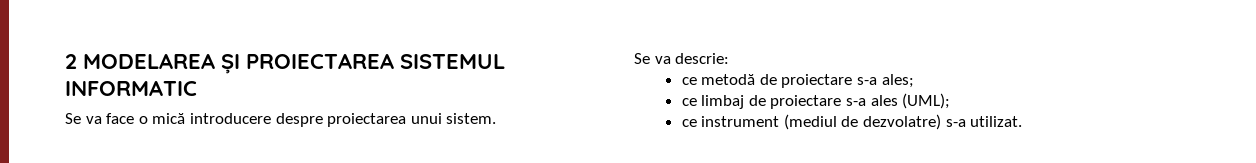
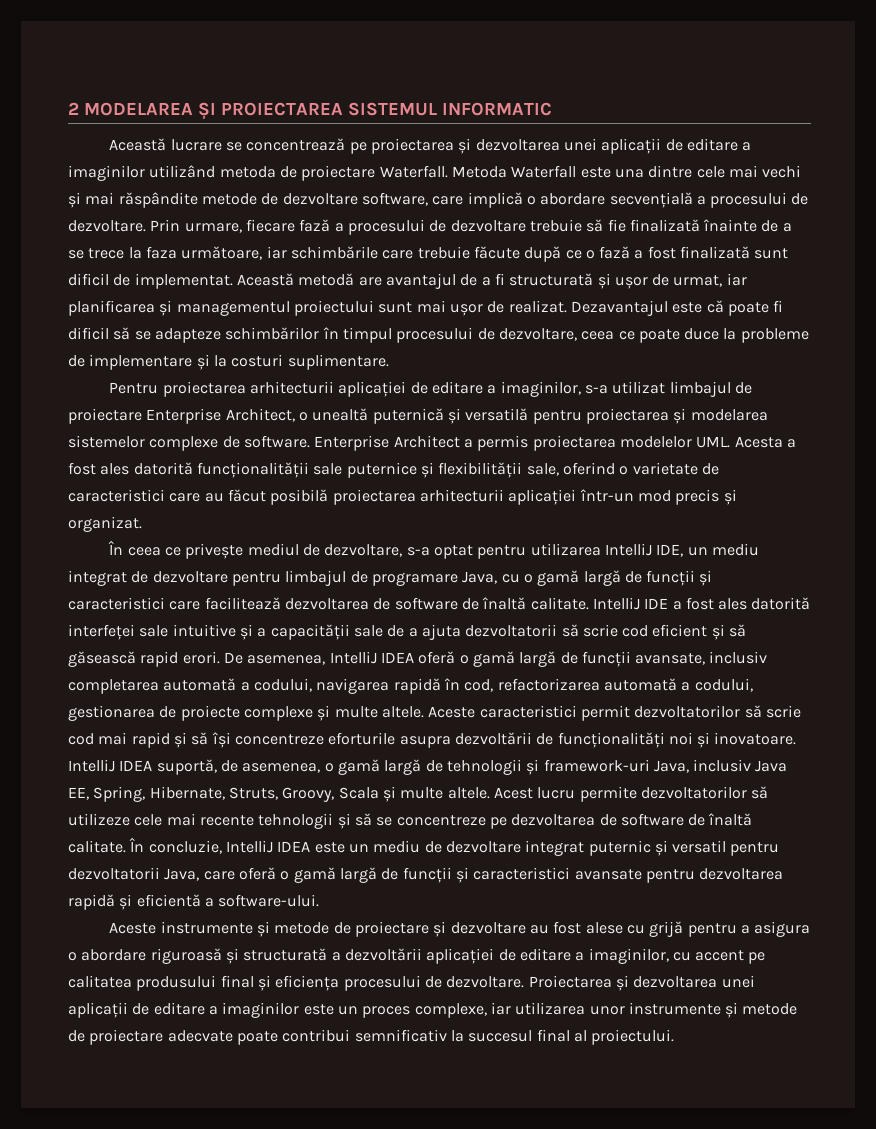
[65,113,497,127] [634,53,730,64] [681,74,914,88] [681,93,951,109] [681,114,1023,130] Se va face o mică introducere despre proiectarea unui sistem. // Se va descrie: // ce metodă de proiectare s-a ales; // ce limbaj de proiectare s-a ales (UML); // ce instrument (mediul de dezvolatre) s-a utilizat. -> [109,138,752,154] [68,165,802,181] [68,192,809,208] [68,219,792,235] [68,246,789,262] [68,273,747,289] [68,300,784,316] [68,327,809,343] [68,354,389,370] [109,381,753,397] [68,408,768,424] [68,435,796,451] [68,462,719,478] [68,489,737,505] [68,516,142,532] [108,540,759,559] [68,570,713,586] [68,597,811,610] [68,624,747,640] [68,651,768,667] [68,678,753,694] [68,705,801,721] [68,732,797,748] [68,759,788,775] [68,786,769,802] [68,813,753,829] [68,837,780,856] [68,867,784,883] [68,894,320,910] [109,921,811,937] [68,948,766,964] [68,975,755,991] [68,1002,798,1018] [68,1029,675,1045] Această lucrare se concentrează pe proiectarea și dezvoltarea unei aplicații de editare a imaginilor utilizând metoda de proiectare Waterfall. Metoda Waterfall este una dintre cele mai vechi și mai răspândite metode de dezvoltare software, care implică o abordare secvențială a procesului de dezvoltare. Prin urmare, fiecare fază a procesului de dezvoltare trebuie să fie finalizată înainte de a se trece la faza următoare, iar schimbările care trebuie făcute după ce o fază a fost finalizată sunt dificil de implementat. Această metodă are avantajul de a fi structurată și ușor de urmat, iar planificarea și managementul proiectului sunt mai ușor de realizat. Dezavantajul este că poate fi dificil să se adapteze schimbărilor în timpul procesului de dezvoltare, ceea ce poate duce la probleme de implementare și la costuri suplimentare. // Pentru proiectarea arhitecturii aplicației de editare a imaginilor, s-a utilizat limbajul de proiectare Enterprise Architect, o unealtă puternică și versatilă pentru proiectarea și modelarea sistemelor complexe de software. Enterprise Architect a permis proiectarea modelelor UML. Acesta a fost ales datorită funcționalității sale puternice și flexibilității sale, oferind o varietate de caracteristici care au făcut posibilă proiectarea arhitecturii aplicației într-un mod precis și organizat. // În ceea ce privește mediul de dezvoltare, s-a optat pentru utilizarea IntelliJ IDE, un mediu integrat de dezvoltare pentru limbajul de programare Java, cu o gamă largă de funcții și caracteristici care facilitează dezvoltarea de software de înaltă calitate. IntelliJ IDE a fost ales datorită interfeței sale intuitive și a capacității sale de a ajuta dezvoltatorii să scrie cod eficient și să găsească rapid erori. De asemenea, IntelliJ IDEA oferă o gamă largă de funcții avansate, inclusiv completarea automată a codului, navigarea rapidă în cod, refactorizarea automată a codului, gestionarea de proiecte complexe și multe altele. Aceste caracteristici permit dezvoltatorilor să scrie cod mai rapid și să își concentreze eforturile asupra dezvoltării de funcționalități noi și inovatoare. IntelliJ IDEA suportă, de asemenea, o gamă largă de tehnologii și framework-uri Java, inclusiv Java EE, Spring, Hibernate, Struts, Groovy, Scala și multe altele. Acest lucru permite dezvoltatorilor să utilizeze cele mai recente tehnologii și să se concentreze pe dezvoltarea de software de înaltă calitate. În concluzie, IntelliJ IDEA este un mediu de dezvoltare integrat puternic și versatil pentru dezvoltatorii Java, care oferă o gamă largă de funcții și caracteristici avansate pentru dezvoltarea rapidă și eficientă a software-ului. // Aceste instrumente și metode de proiectare și dezvoltare au fost alese cu grijă pentru a asigura o abordare riguroasă și structurată a dezvoltării aplicației de editare a imaginilor, cu accent pe calitatea produsului final și eficiența procesului de dezvoltare. Proiectarea și dezvoltarea unei aplicații de editare a imaginilor este un proces complexe, iar utilizarea unor instrumente și metode de proiectare adecvate poate contribui semnificativ la succesul final al proiectului.

